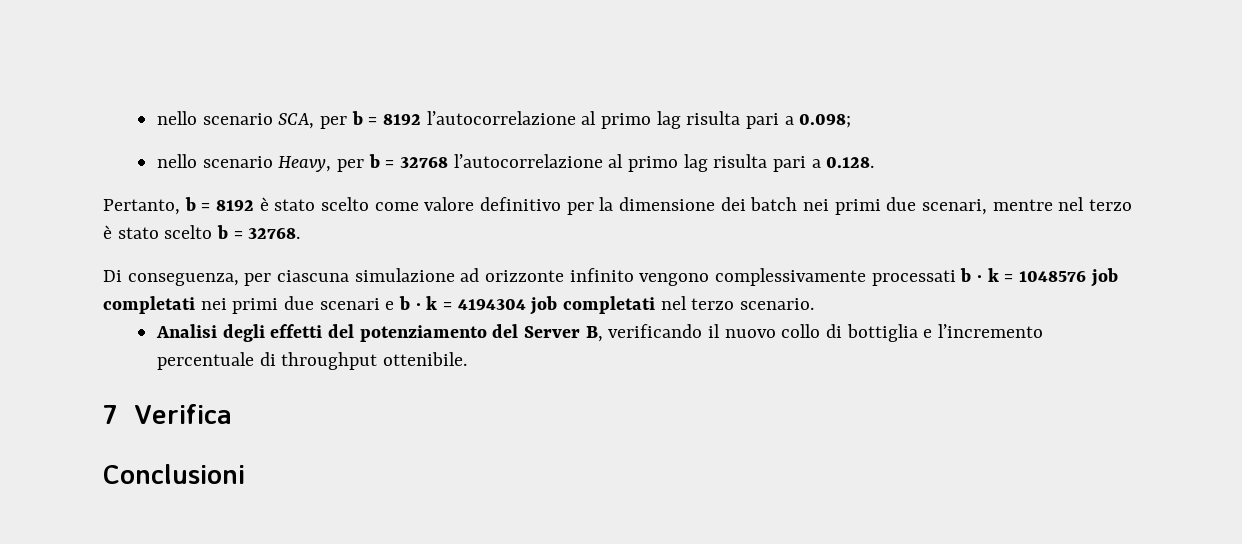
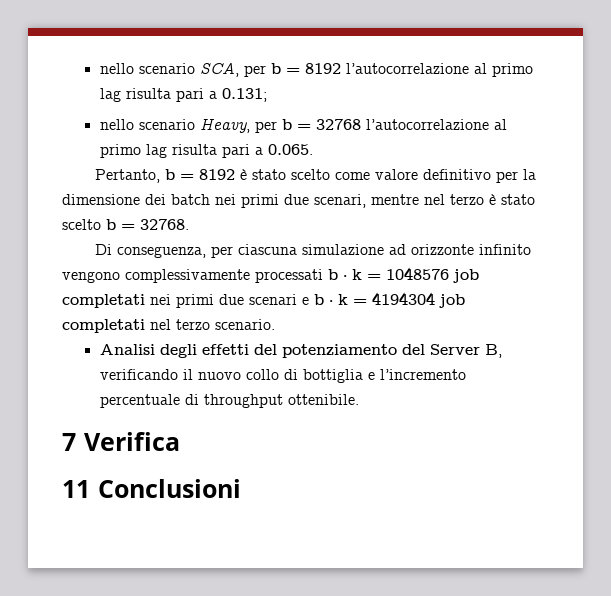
[799,114,852,128] 0.098; -> [221,88,267,102] 0.131;
[826,157,875,168] 0.128. -> [267,144,313,155] 0.065.
(232, 414) none -> [62,480,90,498] 11

